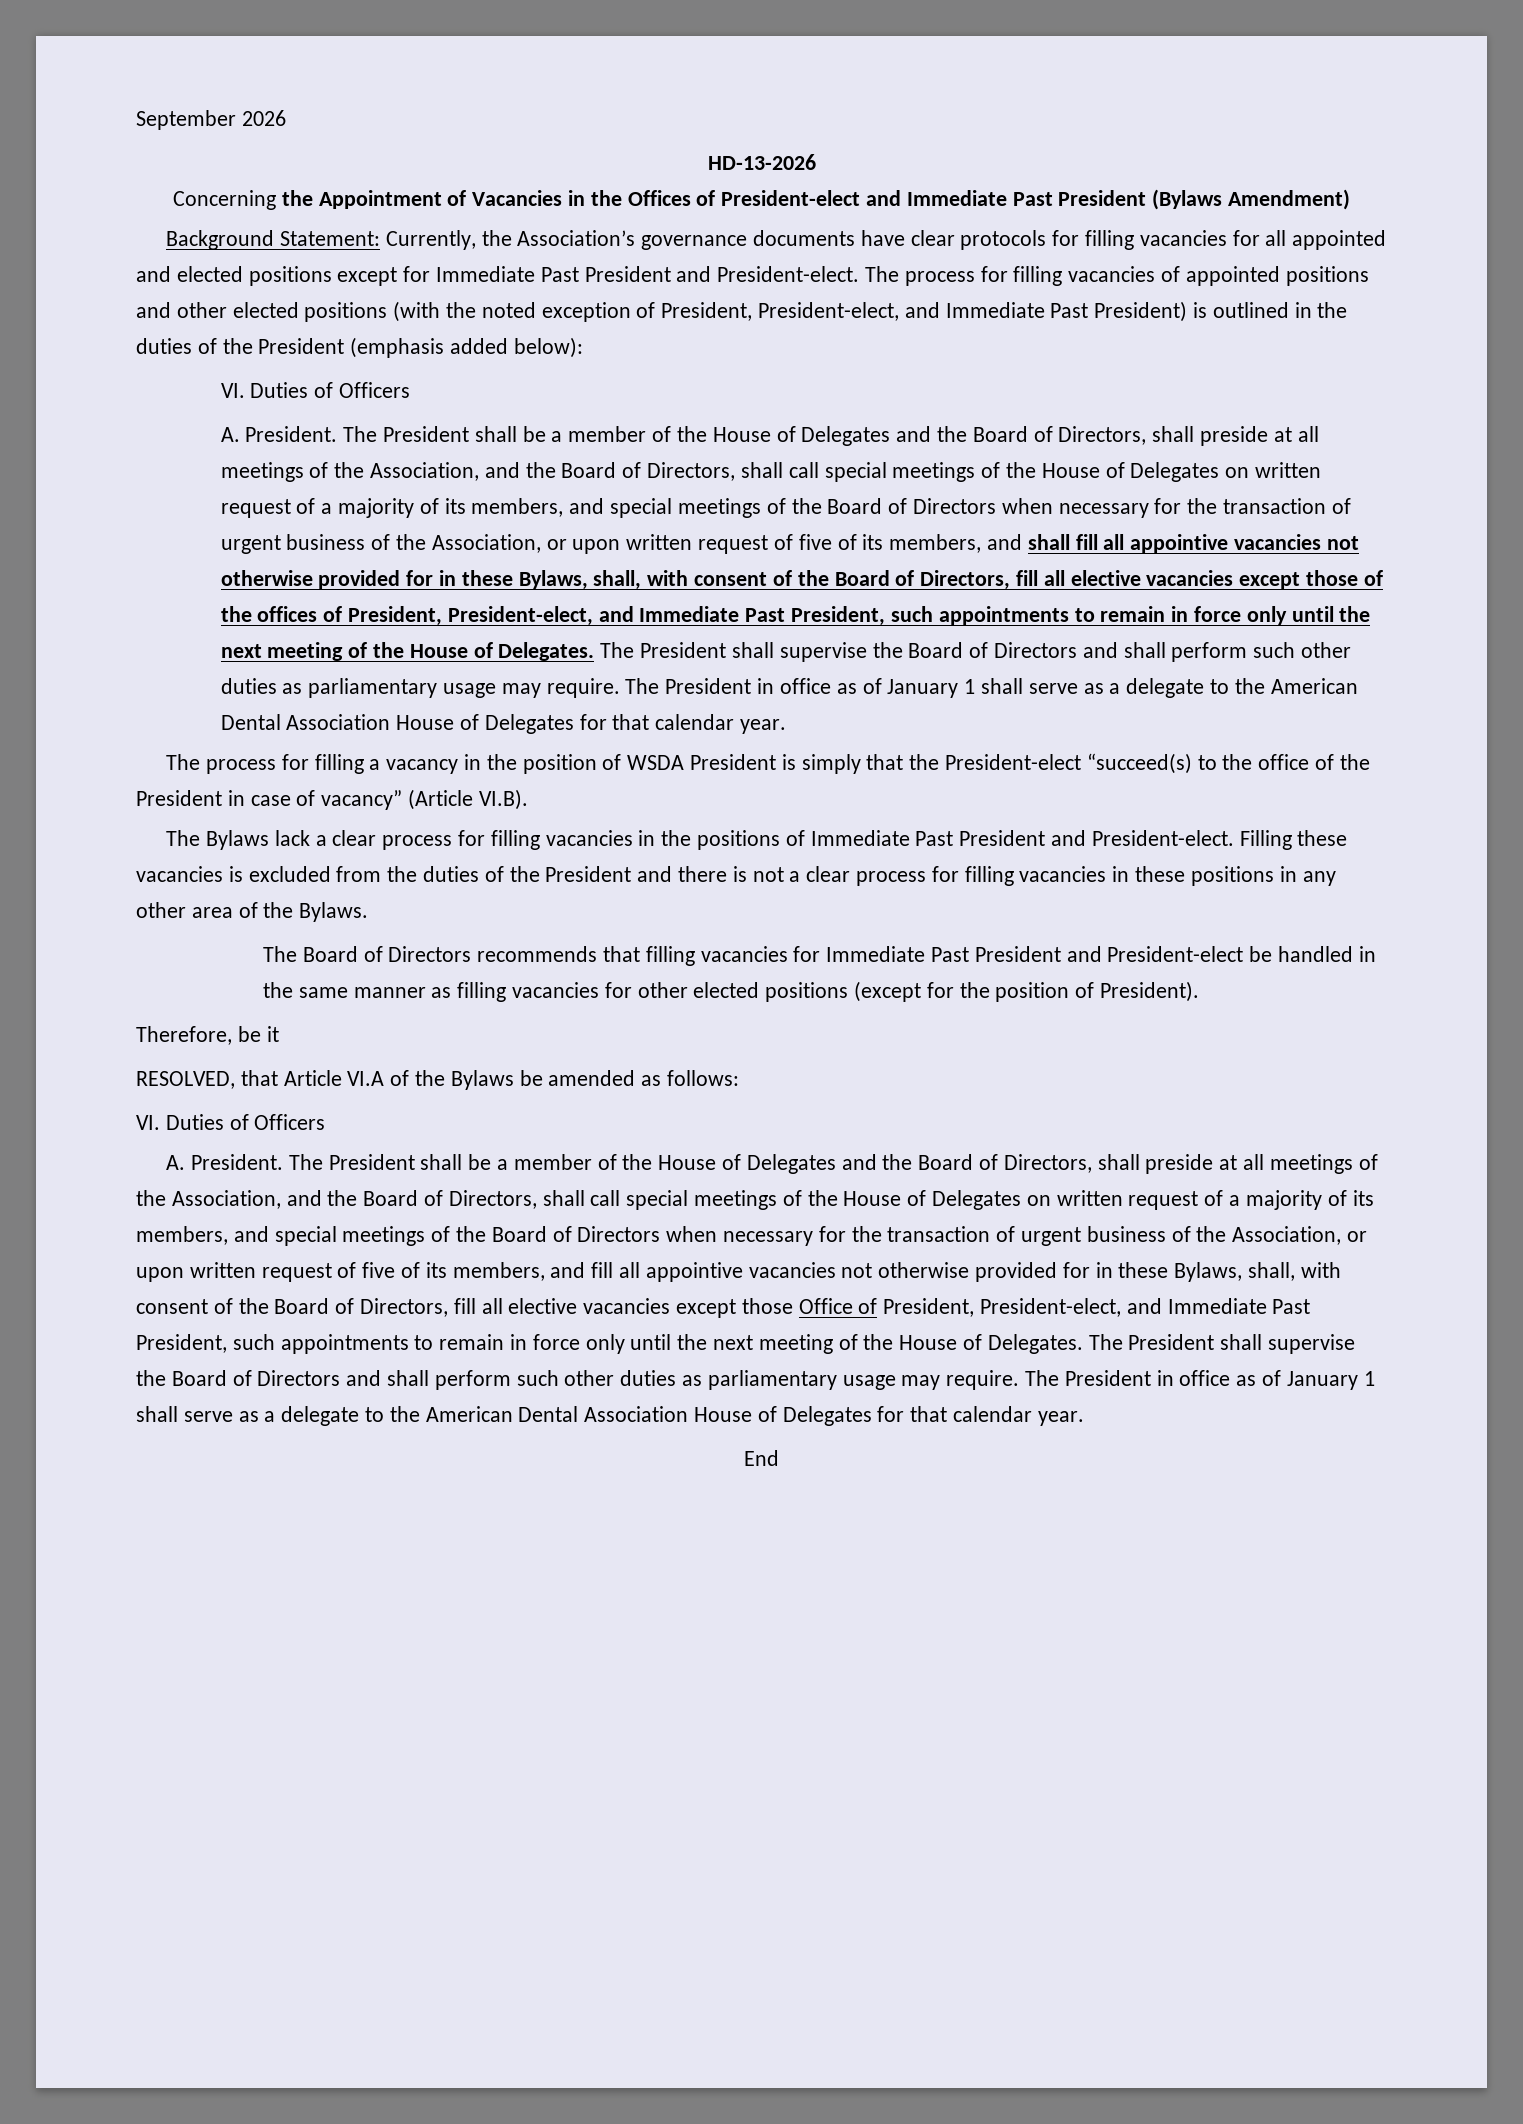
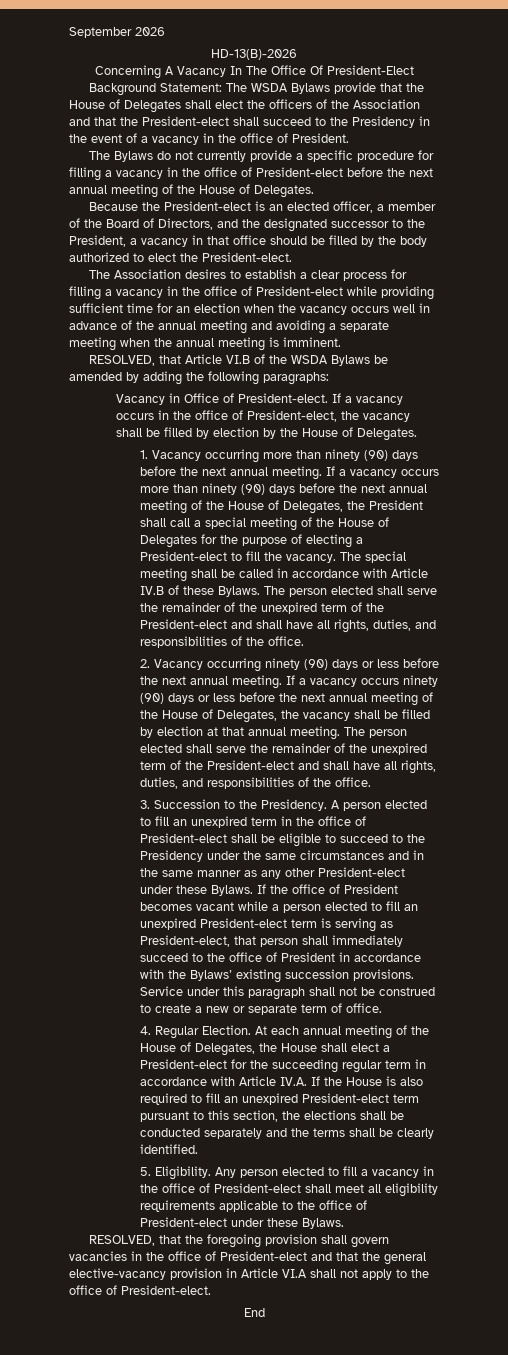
[707,154,816,170] HD-13-2026 -> [211,49,297,60] HD-13(B)-2026
[281,189,1351,210] [166,230,1387,250] [136,266,1369,286] [136,301,1348,322] [136,337,583,358] [220,382,411,398] [220,426,1319,446] [220,462,1321,482] [220,498,1351,518] [220,534,1359,554] [220,570,1383,590] [220,606,1371,626] [220,642,1351,662] [220,678,1358,698] [220,714,787,734] [166,754,201,770] the Appointment of Vacancies in the Offices of President-elect and Immediate Past President (Bylaws Amendment) // Background Statement: Currently, the Association’s governance documents have clear protocols for filling vacancies for all appointed and elected positions except for Immediate Past President and President-elect. The process for filling vacancies of appointed positions and other elected positions (with the noted exception of President, President-elect, and Immediate Past President) is outlined in the duties of the President (emphasis added below): // VI. Duties of Officers // A. President. The President shall be a member of the House of Delegates and the Board of Directors, shall preside at all meetings of the Association, and the Board of Directors, shall call special meetings of the House of Delegates on written request of a majority of its members, and special meetings of the Board of Directors when necessary for the transaction of urgent business of the Association, or upon written request of five of its members, and shall fill all appointive vacancies not otherwise provided for in these Bylaws, shall, with consent of the Board of Directors, fill all elective vacancies except those of the offices of President, President-elect, and Immediate Past President, such appointments to remain in force only until the next meeting of the House of Delegates. The President shall supervise the Board of Directors and shall perform such other duties as parliamentary usage may require. The President in office as of January 1 shall serve as a delegate to the American Dental Association House of Delegates for that calendar year. // The -> [164,65,414,77] [88,82,424,96] [69,99,420,113] [69,116,430,128] [69,133,349,145] [88,150,434,162] [69,167,433,181] [69,184,314,198] [88,201,436,213] [69,218,425,232] [69,235,427,247] [69,252,292,262] [88,269,340,279] A Vacancy In The Office Of President-Elect // Background Statement: The WSDA Bylaws provide that the House of Delegates shall elect the officers of the Association and that the President-elect shall succeed to the Presidency in the event of a vacancy in the office of President. // The Bylaws do not currently provide a specific procedure for filling a vacancy in the office of President-elect before the next annual meeting of the House of Delegates. // Because the President-elect is an elected officer, a member of the Board of Directors, and the designated successor to the President, a vacancy in that office should be filled by the body authorized to elect the President-elect. // The Association desires to establish a clear
[522,753,1370,774] [136,789,528,810] [166,830,1348,850] [136,866,1336,886] [136,902,369,922] [262,946,1354,966] position of WSDA President is simply that the President-elect “succeed(s) to the office of the President in case of vacancy” (Article VI.B). // The Bylaws lack a clear process for filling vacancies in the positions of Immediate Past President and President-elect. Filling these vacancies is excluded from the duties of the President and there is not a clear process for filling vacancies in these positions in any other area of the Bylaws. // The Board of Directors recommends that filling vacancies for Immediate Past President and President-elect be handled -> [204,286,434,300] [69,303,430,315] [69,320,389,334] [69,337,341,351] [88,354,388,366] [69,371,329,385] [116,393,404,405] [116,410,411,422] [116,427,418,441] [139,449,418,463] [139,466,439,480] [139,483,427,495] [139,500,423,514] [139,517,389,531] [139,534,363,548] [139,551,406,563] [139,568,428,582] [139,585,437,597] [139,602,384,614] [139,619,436,633] [139,636,304,648] [139,658,439,672] [139,675,438,689] [139,692,433,706] [139,709,430,723] [139,726,407,740] [139,743,427,755] [139,760,436,774] [139,777,371,789] [139,799,427,811] [139,816,366,828] [139,833,425,847] [139,850,409,862] office of President-elect while providing sufficient time for an election when the vacancy occurs well in advance of the annual meeting and avoiding a separate meeting when the annual meeting is imminent. // RESOLVED, that Article VI.B of the WSDA Bylaws be amended by adding the following paragraphs: // Vacancy in Office of President-elect. If a vacancy occurs in the office of President-elect, the vacancy shall be filled by election by the House of Delegates. // 1. Vacancy occurring more than ninety (90) days before the next annual meeting. If a vacancy occurs more than ninety (90) days before the next annual meeting of the House of Delegates, the President shall call a special meeting of the House of Delegates for the purpose of electing a President-elect to fill the vacancy. The special meeting shall be called in accordance with Article IV.B of these Bylaws. The person elected shall serve the remainder of the unexpired term of the President-elect and shall have all rights, duties, and responsibilities of the office. // 2. Vacancy occurring ninety (90) days or less before the next annual meeting. If a vacancy occurs ninety (90) days or less before the next annual meeting of the House of Delegates, the vacancy shall be filled by election at that annual meeting. The person elected shall serve the remainder of the unexpired term of the President-elect and shall have all rights, duties, and responsibilities of the office. // 3. Succession to the Presidency. A person elected to fill an unexpired term in the office of President-elect shall be eligible to succeed to the Presidency under the same circumstances and
[457,981,1200,1002] [136,1026,279,1045] [136,1070,740,1090] [136,1114,326,1130] [166,1154,1378,1174] [136,1190,1374,1210] [136,1226,1368,1246] [136,1262,1341,1282] [136,1298,1311,1318] [136,1334,1356,1354] [136,1370,1375,1390] [136,1406,1084,1426] filling vacancies for other elected positions (except for the position of President). // Therefore, be it // RESOLVED, that Article VI.A of the Bylaws be amended as follows: // VI. Duties of Officers // A. President. The President shall be a member of the House of Delegates and the Board of Directors, shall preside at all meetings of the Association, and the Board of Directors, shall call special meetings of the House of Delegates on written request of a majority of its members, and special meetings of the Board of Directors when necessary for the transaction of urgent business of the Association, or upon written request of five of its members, and fill all appointive vacancies not otherwise provided for in these Bylaws, shall, with consent of the Board of Directors, fill all elective vacancies except those Office of President, President-elect, and Immediate Past President, such appointments to remain in force only until the next meeting of the House of Delegates. The President shall supervise the Board of Directors and shall perform such other duties as parliamentary usage may require. The President in office as of January 1 shall serve as a delegate to the American Dental Association House of Delegates for that calendar year. -> [260,867,405,879] [139,884,398,896] [139,901,418,913] [139,918,393,932] [139,935,403,947] [139,952,421,962] [139,969,414,983] [139,986,435,1000] [139,1003,382,1015] [139,1025,429,1039] [139,1042,390,1056] [139,1059,426,1073] [139,1076,423,1086] [139,1093,419,1105] [139,1110,404,1122] [139,1128,434,1139] [139,1144,198,1154] [139,1166,434,1180] [139,1183,438,1197] [139,1200,367,1212] [139,1217,344,1229] [88,1234,389,1248] [69,1251,426,1265] [69,1268,429,1280] [69,1285,211,1295] any other President-elect under these Bylaws. If the office of President becomes vacant while a person elected to fill an unexpired President-elect term is serving as President-elect, that person shall immediately succeed to the office of President in accordance with the Bylaws’ existing succession provisions. Service under this paragraph shall not be construed to create a new or separate term of office. // 4. Regular Election. At each annual meeting of the House of Delegates, the House shall elect a President-elect for the succeeding regular term in accordance with Article IV.A. If the House is also required to fill an unexpired President-elect term pursuant to this section, the elections shall be conducted separately and the terms shall be clearly identified. // 5. Eligibility. Any person elected to fill a vacancy in the office of President-elect shall meet all eligibility requirements applicable to the office of President-elect under these Bylaws. // RESOLVED, that the foregoing provision shall govern vacancies in the office of President-elect and that the general elective-vacancy provision in Article VI.A shall not apply to the office of President-elect.

